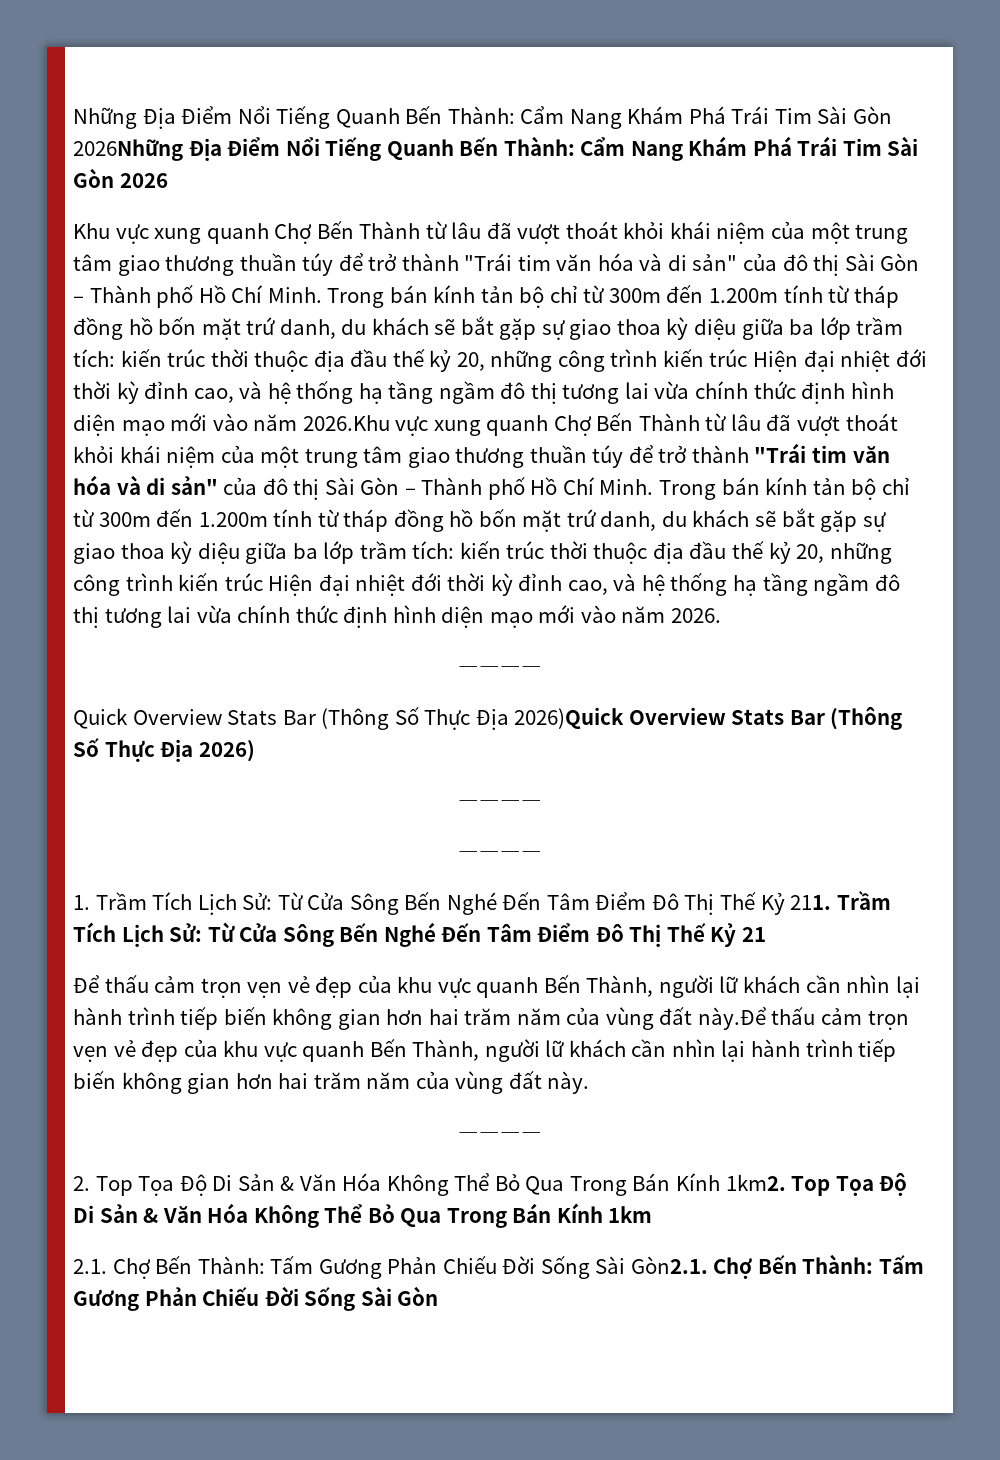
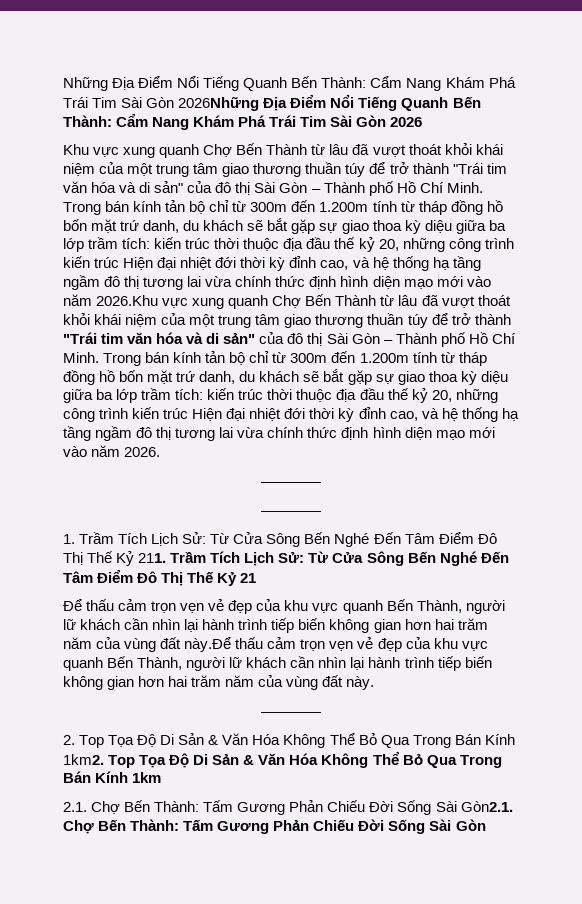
[73,706,903,730] [73,738,255,762] [458,800,542,808] // Quick Overview Stats Bar (Thông Số Thực Địa 2026)Quick Overview Stats Bar (Thông Số Thực Địa 2026) // ―――― -> (321, 484) none

